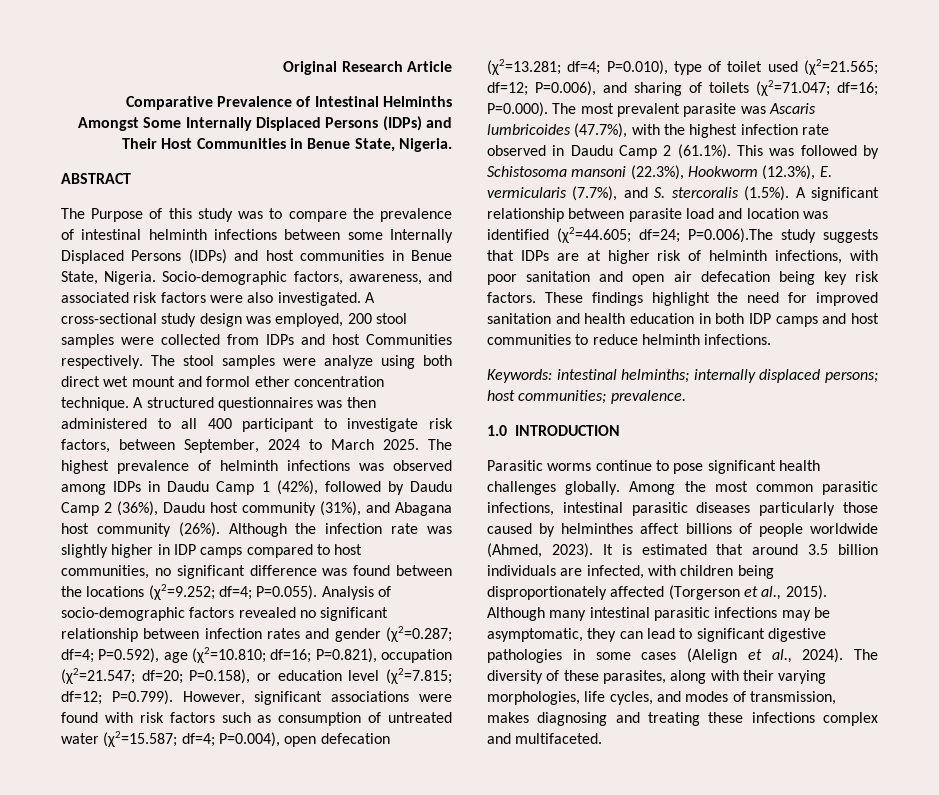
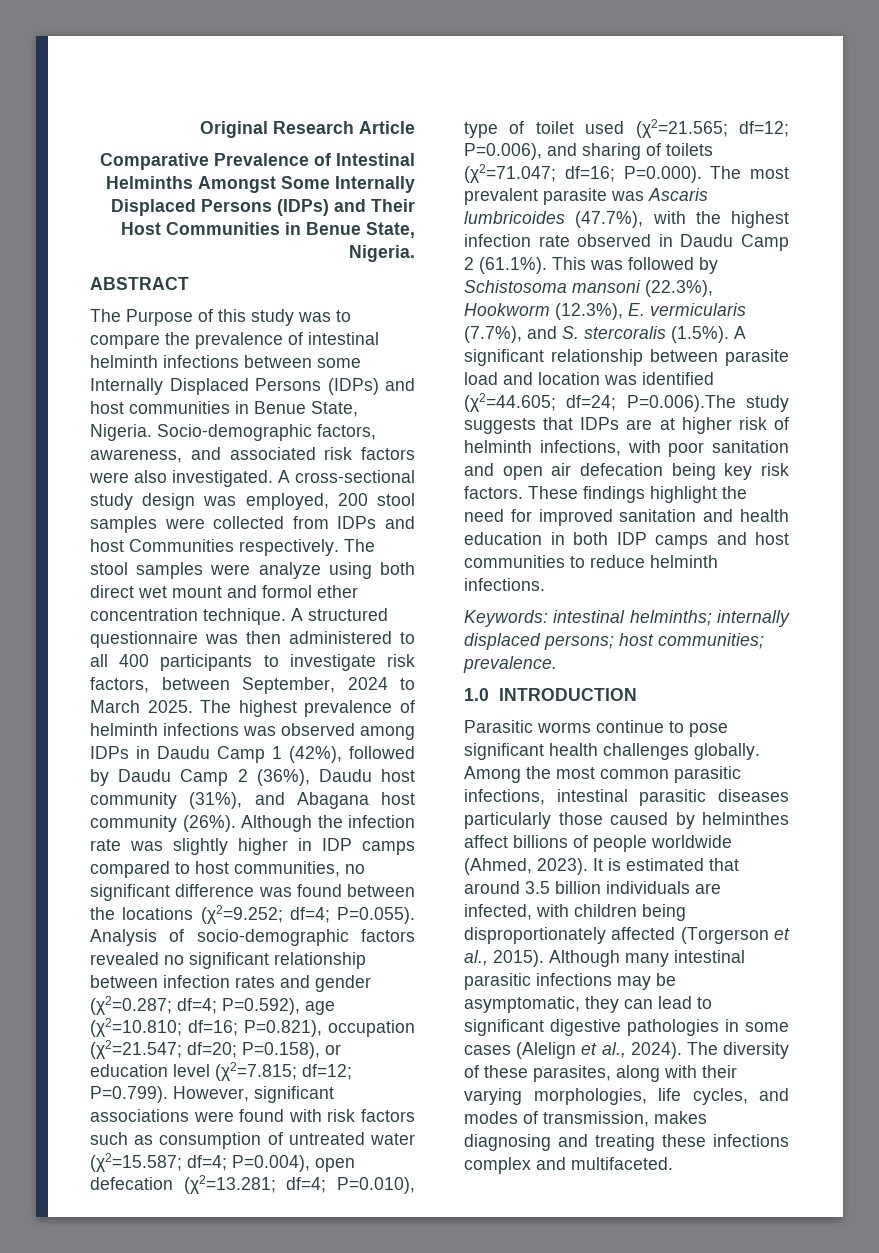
[217,397,313,411] questionnaires -> [90,631,198,648] questionnaire
[242,418,315,432] participant -> [160,654,253,671] participants

